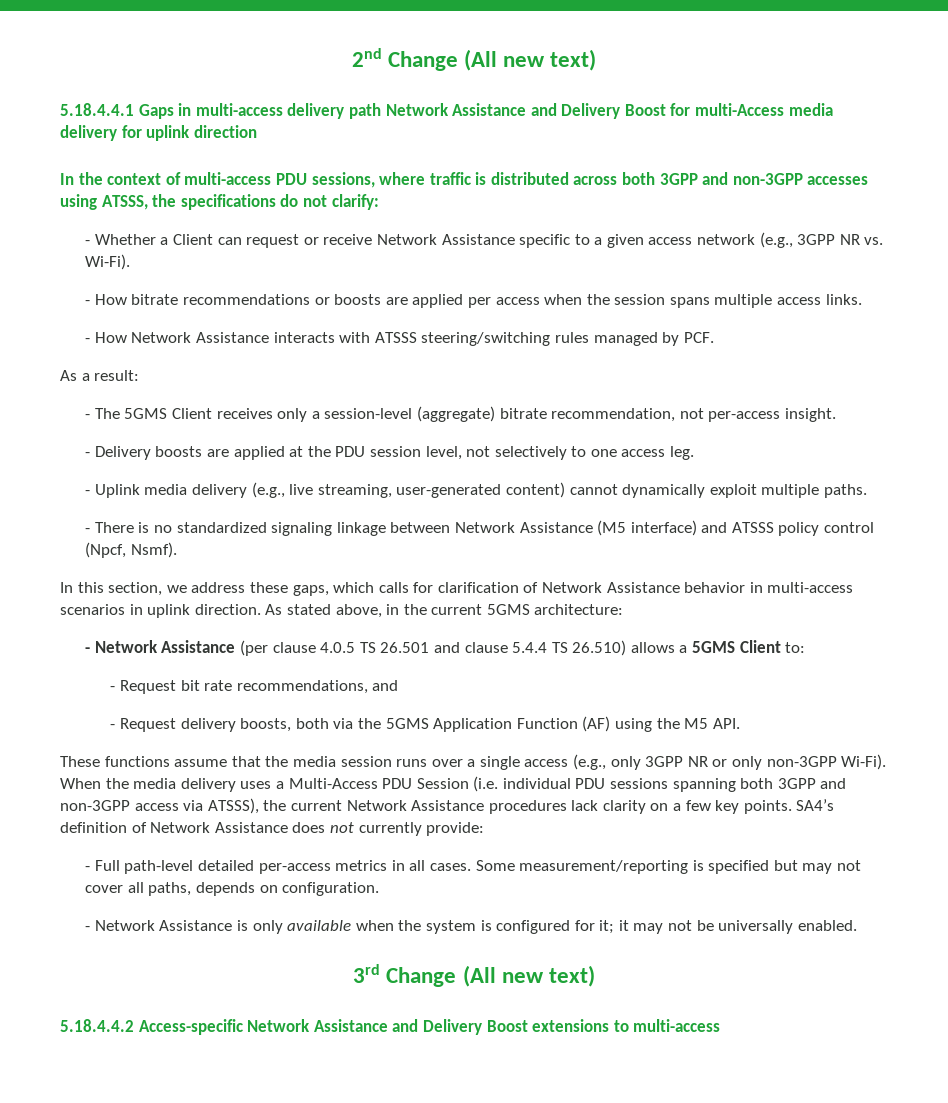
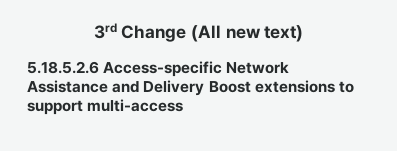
[351,48,597,71] [60,103,833,119] [60,125,257,141] [60,172,869,188] [60,194,379,210] [85,232,884,248] [85,254,131,270] [85,294,862,308] [85,332,714,346] [60,370,140,381] [85,406,836,422] [85,446,695,460] [85,482,867,498] [85,520,875,536] [85,542,177,558] [60,582,854,596] [60,604,624,618] [85,640,806,656] [110,680,399,694] [110,716,740,732] [60,754,887,770] [60,776,847,792] [60,798,835,814] [60,822,485,836] [85,860,862,874] [85,882,380,896] [85,920,857,934] 2nd Change (All new text) // 5.18.4.4.1 Gaps in multi-access delivery path Network Assistance and Delivery Boost for multi-Access media delivery for uplink direction // In the context of multi-access PDU sessions, where traffic is distributed across both 3GPP and non-3GPP accesses using ATSSS, the specifications do not clarify: // - Whether a Client can request or receive Network Assistance specific to a given access network (e.g., 3GPP NR vs. Wi-Fi). // - How bitrate recommendations or boosts are applied per access when the session spans multiple access links. // - How Network Assistance interacts with ATSSS steering/switching rules managed by PCF. // As a result: // - The 5GMS Client receives only a session-level (aggregate) bitrate recommendation, not per-access insight. // - Delivery boosts are applied at the PDU session level, not selectively to one access leg. // - Uplink media delivery (e.g., live streaming, user-generated content) cannot dynamically exploit multiple paths. // - There is no standardized signaling linkage between Network Assistance (M5 interface) and ATSSS policy control (Npcf, Nsmf). // In this section, we address these gaps, which calls for clarification of Network Assistance behavior in multi-access scenarios in uplink direction. As stated above, in the current 5GMS architecture: // - Network Assistance (per clause 4.0.5 TS 26.501 and clause 5.4.4 TS 26.510) allows a 5GMS Client to: // - Request bit rate recommendations, and // - Request delivery boosts, both via the 5GMS Application Function (AF) using the M5 API. // These functions assume that the media session runs over a single access (e.g., only 3GPP NR or only non-3GPP Wi-Fi). When the media delivery uses a Multi-Access PDU Session (i.e. individual PDU sessions spanning both 3GPP and non-3GPP access via ATSSS), the current Network Assistance procedures lack clarity on a few key points. SA4’s definition of Network Assistance does not currently provide: // - Full path-level detailed per-access metrics in all cases. Some measurement/reporting is specified but may not cover all paths, depends on configuration. // - Network Assistance is only available when the system is configured for it; it may not be universally enabled. // -> (93, 31) none
[60,1019,134,1032] 5.18.4.4.2 -> [27,61,99,74] 5.18.5.2.6
(629, 1026) none -> [27,100,83,115] support

